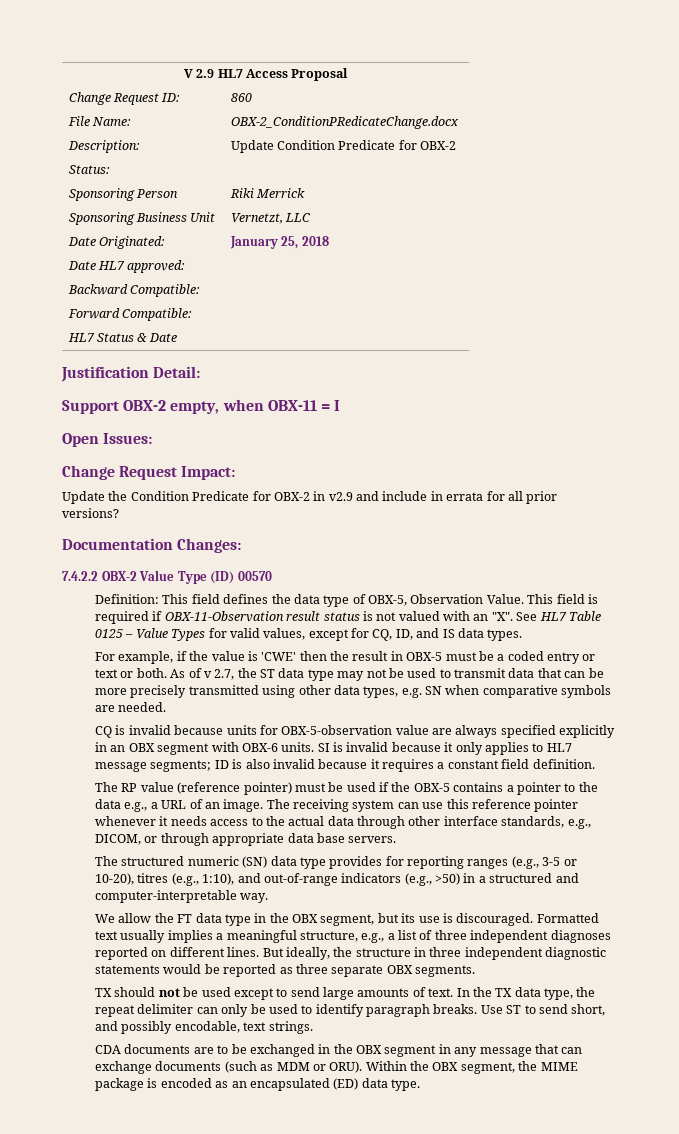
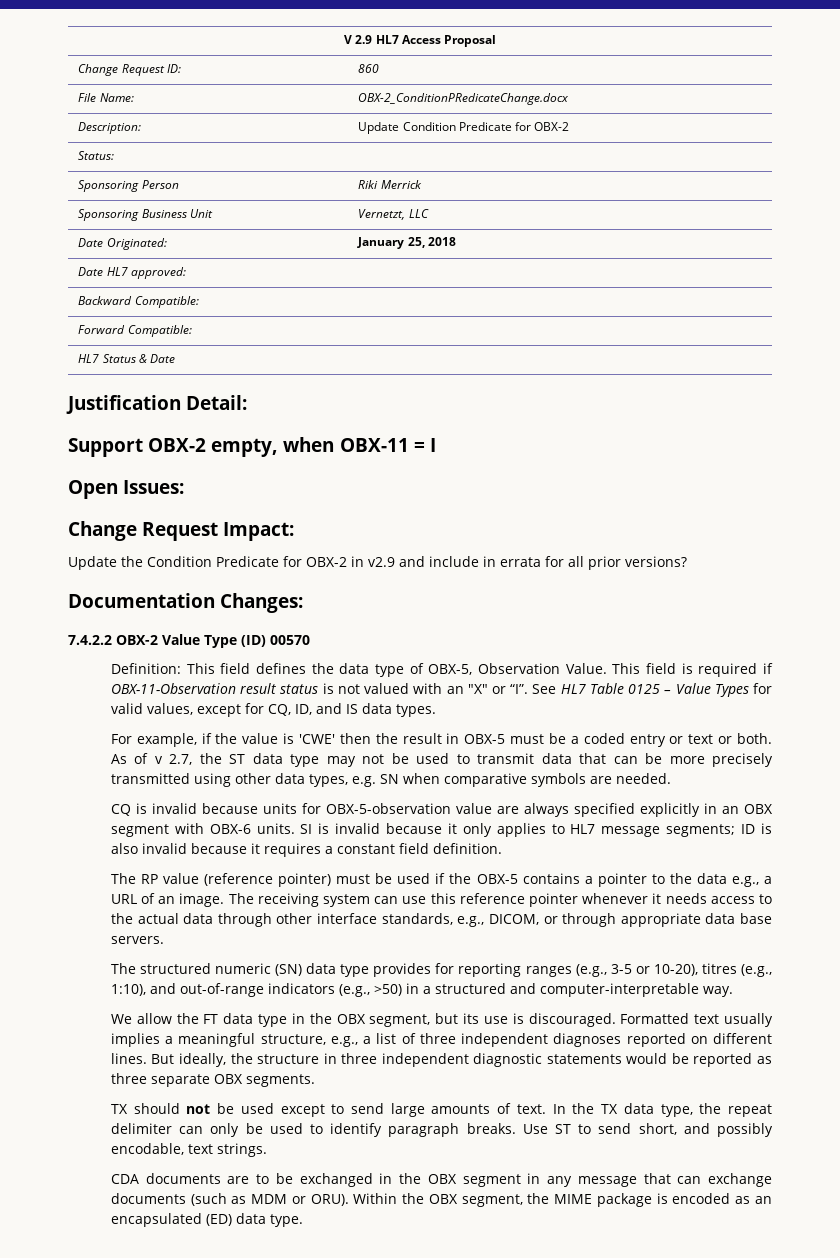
[491,612,513,621] "X". -> [467,684,529,694] "X" or “I”.

